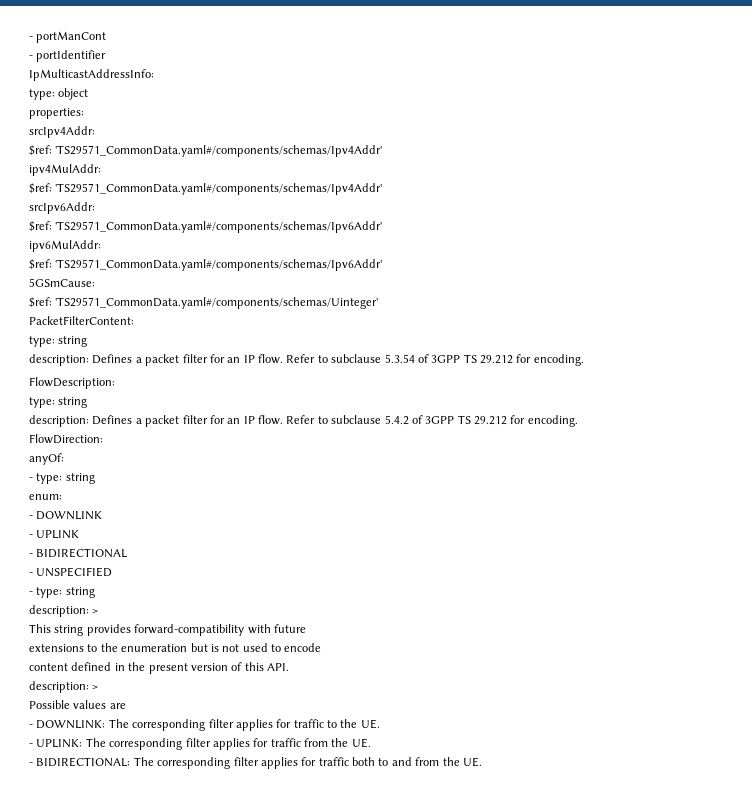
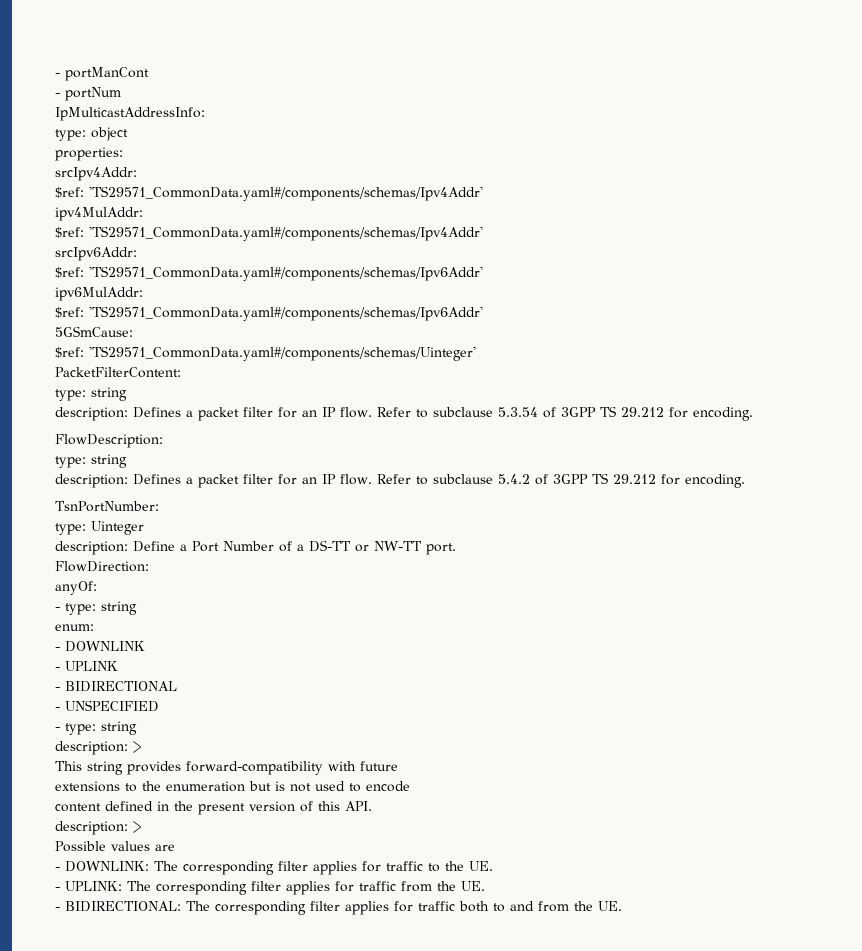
[36,50,107,62] portIdentifier -> [65,87,121,101] portNum
(578, 421) none -> [55,501,159,512] [55,521,144,535] [55,540,456,555] // TsnPortNumber: // type: Uinteger // description: Define a Port Number of a DS-TT or NW-TT port.

